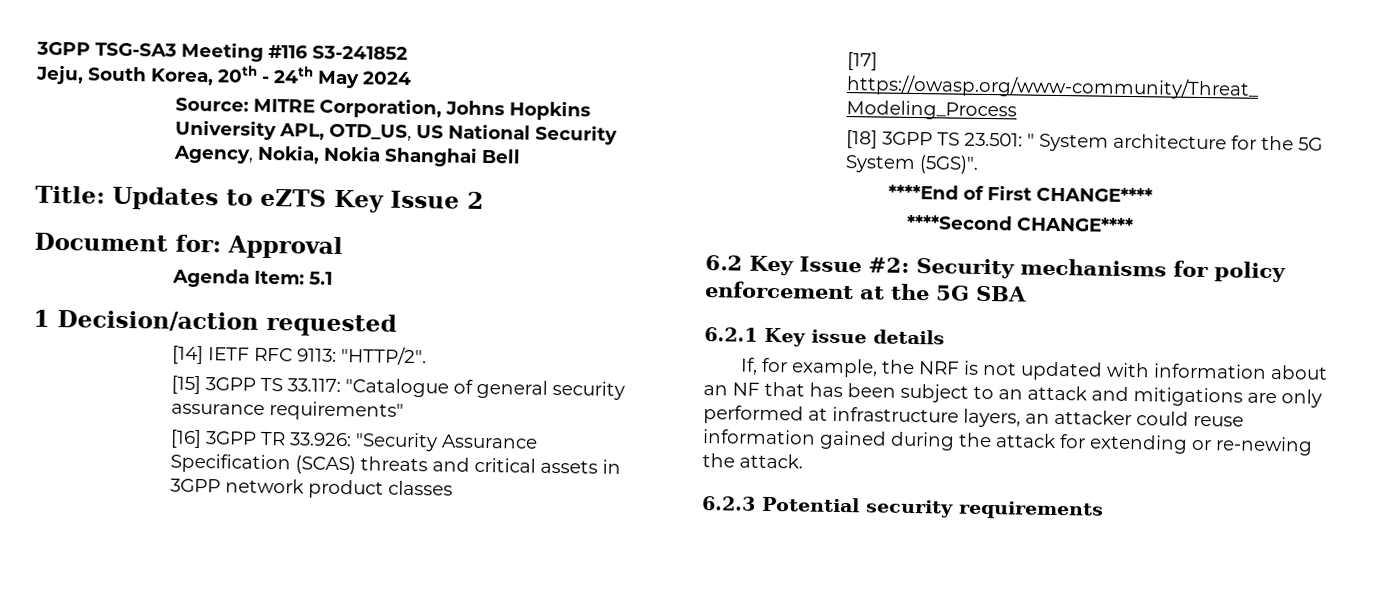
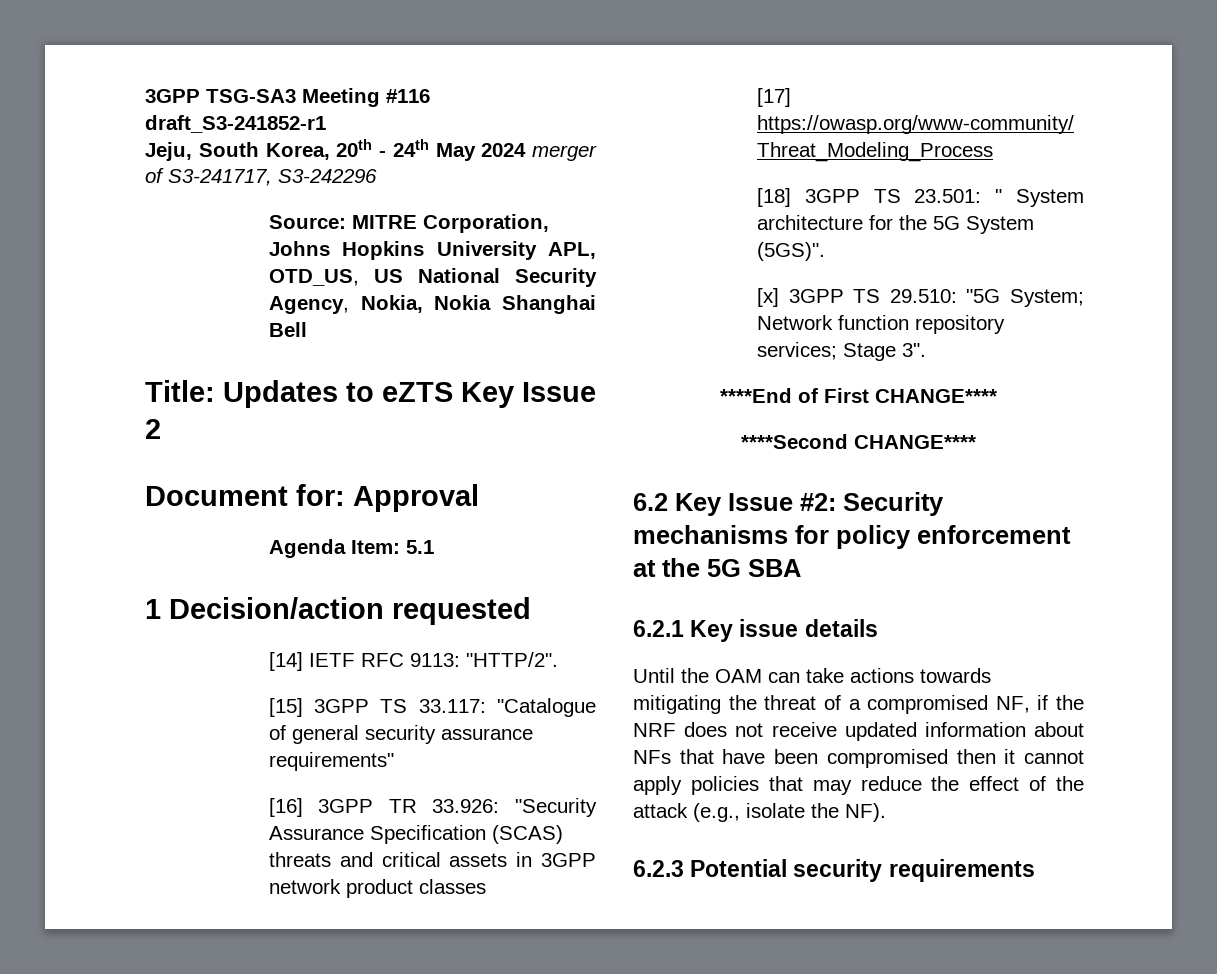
[312,45,408,60] S3-241852 -> [145,115,326,133] draft_S3-241852-r1
(412, 78) none -> [532,145,597,161] [145,168,377,186] merger of S3-241717, S3-242296
(979, 164) none -> [756,288,1084,307] [756,315,1005,334] [756,342,926,361] // [x] 3GPP TS 29.510: "5G System; Network function repository services; Stage 3".
[740,357,1329,381] [703,381,1322,408] [703,405,1244,428] [702,429,1313,456] [702,453,803,469] If, for example, the NRF is not updated with information about an NF that has been subject to an attack and mitigations are only performed at infrastructure layers, an attacker could reuse information gained during the attack for extending or re-newing the attack. -> [633,668,991,683] [633,695,1084,714] [633,722,1084,741] [633,749,1084,768] [633,776,1084,795] [633,803,886,822] Until the OAM can take actions towards mitigating the threat of a compromised NF, if the NRF does not receive updated information about NFs that have been compromised then it cannot apply policies that may reduce the effect of the attack (e.g., isolate the NF).

